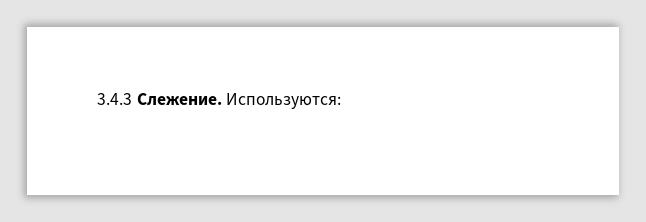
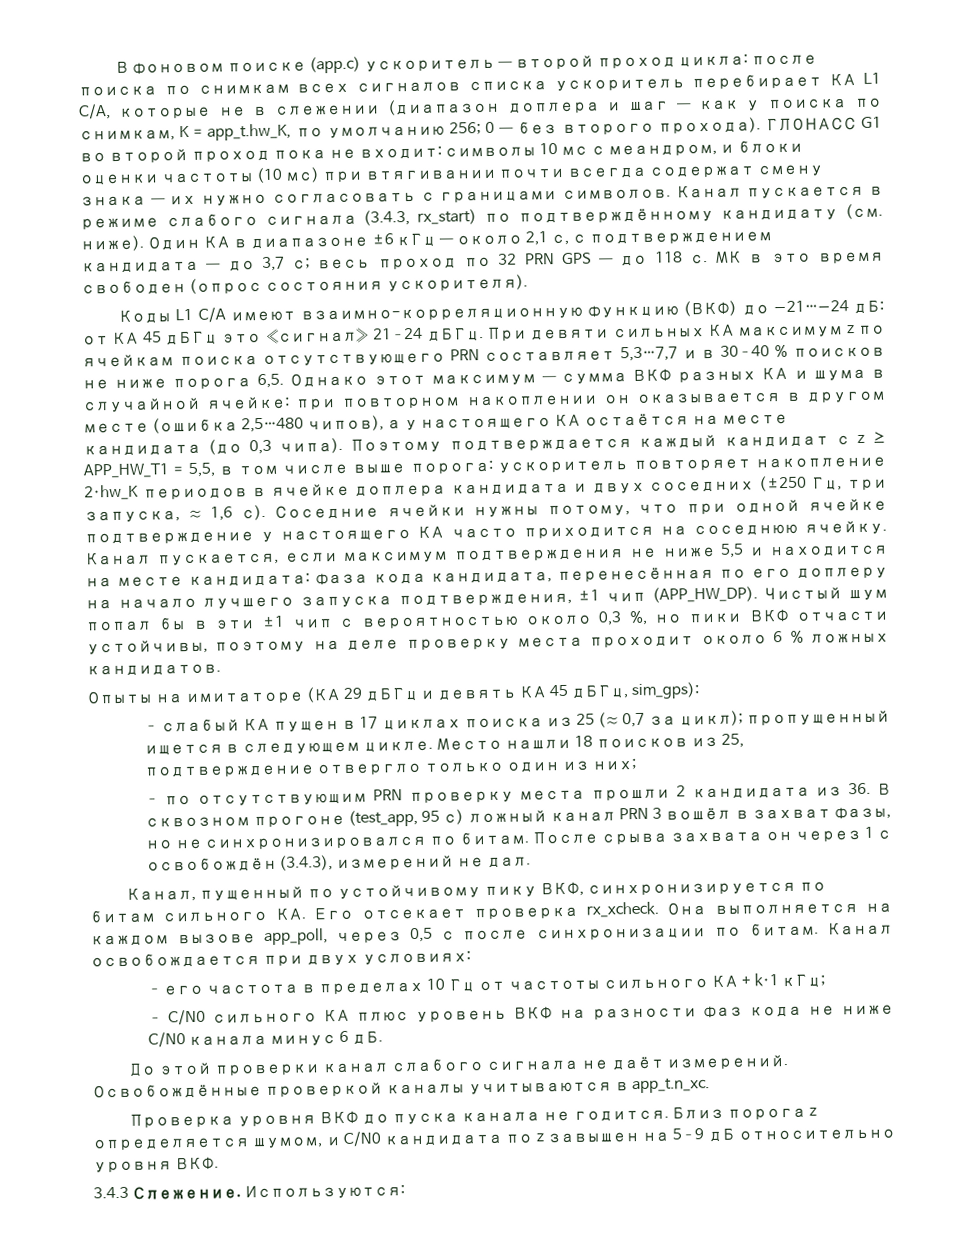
(97, 99) none -> [115,53,818,75] [78,72,882,97] [78,97,882,120] [79,116,882,142] [79,139,803,164] [79,164,824,186] [80,184,884,207] [80,203,883,230] [80,231,772,252] [81,250,885,274] [81,274,528,296] [118,299,884,324] [82,323,885,346] [82,343,886,368] [82,366,885,390] [82,390,886,413] [83,413,789,434] [83,431,886,457] [83,456,886,479] [84,475,887,501] [84,498,887,523] [84,520,887,545] [84,543,889,566] [85,566,889,588] [85,586,888,610] [85,608,889,632] [86,629,889,655] [86,663,221,677] [86,682,701,705] [143,710,891,733] [143,733,744,756] [143,757,637,778] [144,782,891,806] [144,806,891,828] [144,826,891,850] [145,855,532,873] [126,881,826,902] [89,901,893,924] [90,921,893,947] [90,950,471,969] [146,973,826,996] [147,1004,894,1026] [147,1030,384,1048] [128,1054,789,1077] [92,1078,710,1100] [129,1105,818,1128] [92,1127,895,1151] [93,1156,219,1173] В фоновом поиске (app.c) ускоритель — второй проход цикла: после поиска по снимкам всех сигналов списка ускоритель перебирает КА L1 C/A, которые не в слежении (диапазон доплера и шаг — как у поиска по снимкам, K = app_t.hw_K, по умолчанию 256; 0 — без второго прохода). ГЛОНАСС G1 во второй проход пока не входит: символы 10 мс с меандром, и блоки оценки частоты (10 мс) при втягивании почти всегда содержат смену знака — их нужно согласовать с границами символов. Канал пускается в режиме слабого сигнала (3.4.3, rx_start) по подтверждённому кандидату (см. ниже). Один КА в диапазоне ±6 кГц — около 2,1 с, с подтверждением кандидата — до 3,7 с; весь проход по 32 PRN GPS — до 118 с. МК в это время свободен (опрос состояния ускорителя). // Коды L1 C/A имеют взаимно-корреляционную функцию (ВКФ) до −21…−24 дБ: от КА 45 дБГц это «сигнал» 21–24 дБГц. При девяти сильных КА максимум z по ячейкам поиска отсутствующего PRN составляет 5,3…7,7 и в 30–40 % поисков не ниже порога 6,5. Однако этот максимум — сумма ВКФ разных КА и шума в случайной ячейке: при повторном накоплении он оказывается в другом месте (ошибка 2,5…480 чипов), а у настоящего КА остаётся на месте кандидата (до 0,3 чипа). Поэтому подтверждается каждый кандидат с z ≥ APP_HW_T1 = 5,5, в том числе выше порога: ускоритель повторяет накопление 2·hw_K периодов в ячейке доплера кандидата и двух соседних (±250 Гц, три запуска, ≈ 1,6 с). Соседние ячейки нужны потому, что при одной ячейке подтверждение у настоящего КА часто приходится на соседнюю ячейку. Канал пускается, если максимум подтверждения не ниже 5,5 и находится на месте кандидата: фаза кода кандидата, перенесённая по его доплеру на начало лучшего запуска подтверждения, ±1 чип (APP_HW_DP). Чистый шум попал бы в эти ±1 чип с вероятностью около 0,3 %, но пики ВКФ отчасти устойчивы, поэтому на деле проверку места проходит около 6 % ложных кандидатов. // Опыты на имитаторе (КА 29 дБГц и девять КА 45 дБГц, sim_gps): // – слабый КА пущен в 17 циклах поиска из 25 (≈ 0,7 за цикл); пропущенный ищется в следующем цикле. Место нашли 18 поисков из 25, подтверждение отвергло только один из них; // – по отсутствующим PRN проверку места прошли 2 кандидата из 36. В сквозном прогоне (test_app, 95 с) ложный канал PRN 3 вошёл в захват фазы, но не синхронизировался по битам. После срыва захвата он через 1 с освобождён (3.4.3), измерений не дал. // Канал, пущенный по устойчивому пику ВКФ, синхронизируется по битам сильного КА. Его отсекает проверка rx_xcheck. Она выполняется на каждом вызове app_poll, через 0,5 с после синхронизации по битам. Канал освобождается при двух условиях: // – его частота в пределах 10 Гц от частоты сильного КА + k·1 кГц; // – C/N0 сильного КА плюс уровень ВКФ на разности фаз кода не ниже C/N0 канала минус 6 дБ. // До этой проверки канал слабого сигнала не даёт измерений. Освобождённые проверкой каналы учитываются в app_t.n_xc. // Проверка уровня ВКФ до пуска канала не годится. Близ порога z определяется шумом, и C/N0 кандидата по z завышен на 5–9 дБ относительно уровня ВКФ. //

